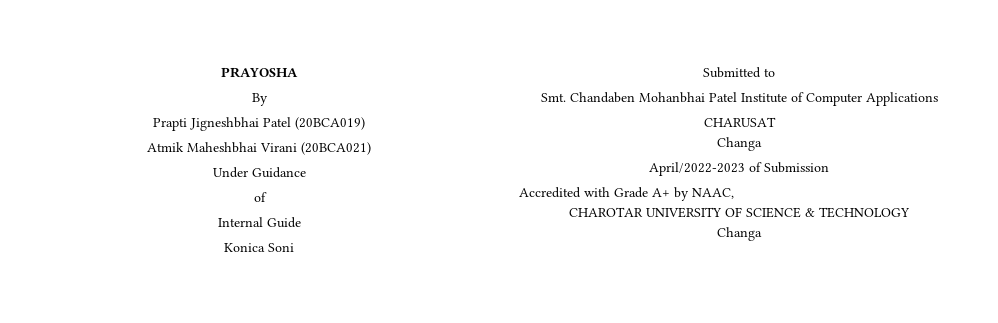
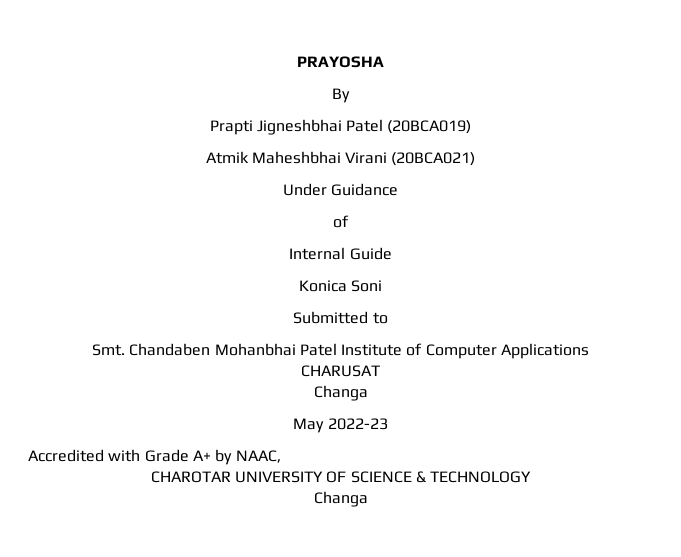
[649,162,829,176] April/2022-2023 of Submission -> [293,418,388,433] May 2022-23

